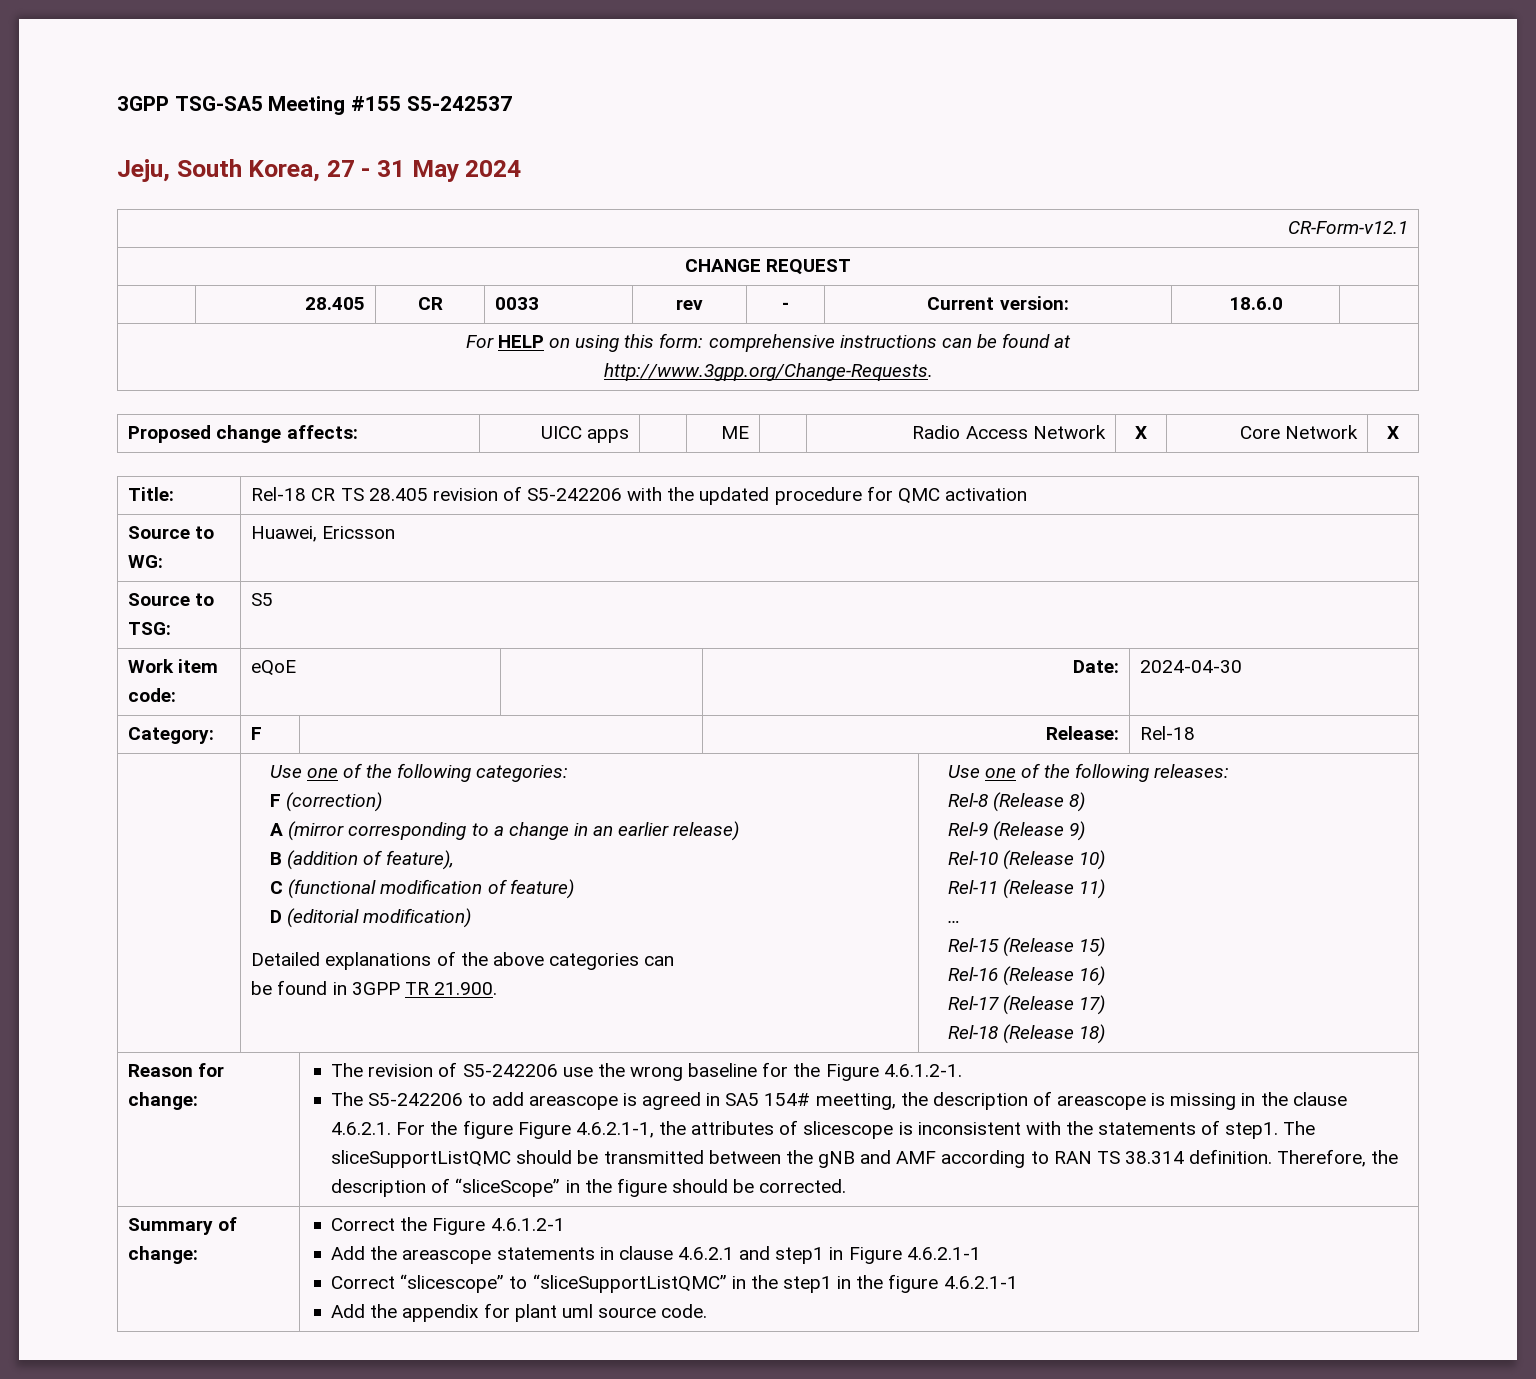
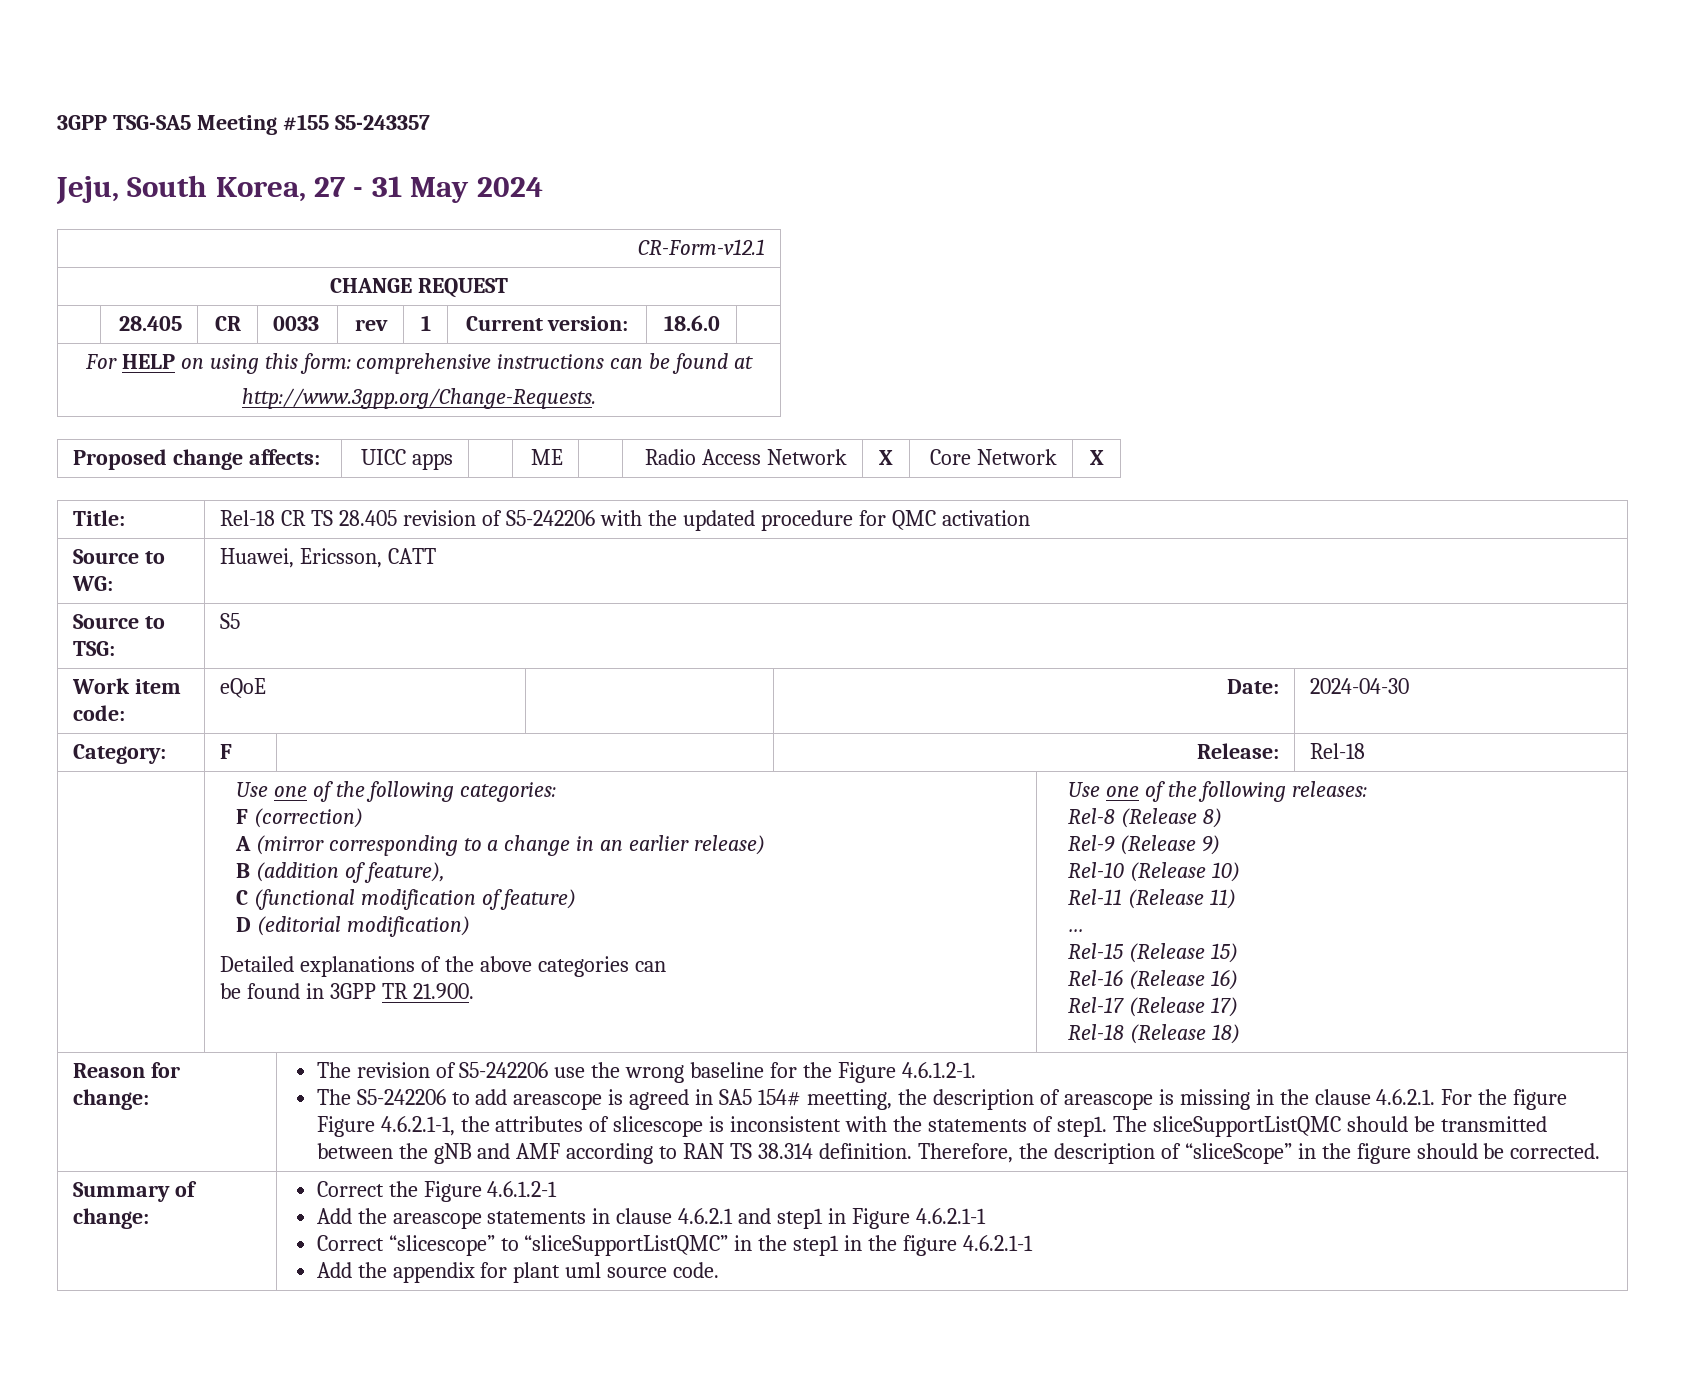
[406,96,512,111] S5-242537 -> [334,115,430,130] S5-243357
[782,302,789,310] - -> [420,315,431,331] 1
[322,526,396,539] Ericsson -> [300,548,437,568] Ericsson, CATT

